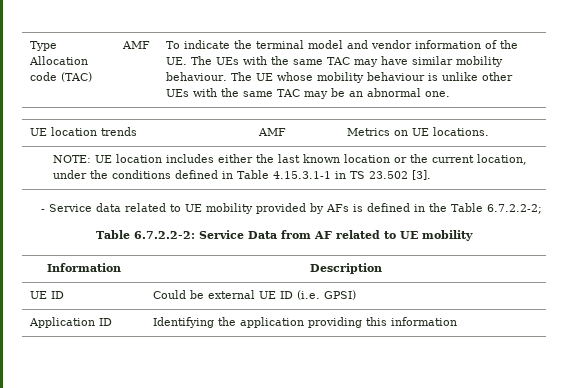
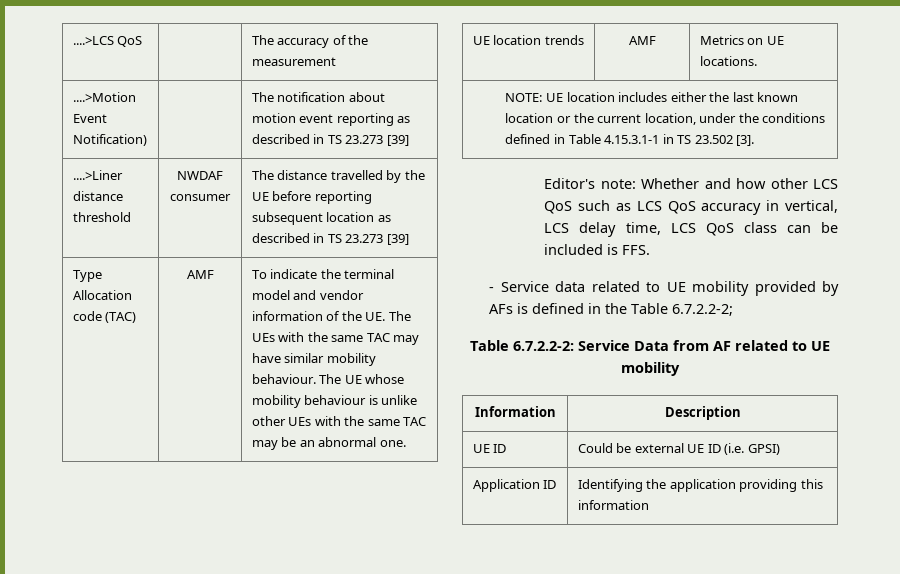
(29, 46) none -> [72,36,143,47] [251,35,369,48] [251,57,336,66] [72,92,136,102] [72,114,107,123] [72,134,147,146] [251,92,385,102] [251,113,411,126] [251,134,409,146] [72,170,123,180] [72,191,123,201] [72,212,131,222] [177,171,223,180] [170,194,231,201] [251,170,425,183] [251,191,372,204] [251,212,391,225] [251,233,409,245] ....>LCS QoS | | The accuracy of the measurement // ....>Motion Event Notification) | | The notification about motion event reporting as described in TS 23.273 [39] // ....>Liner distance threshold | NWDAF consumer | The distance travelled by the UE before reporting subsequent location as described in TS 23.273 [39] //
(431, 175) none -> [544,178,838,189] [544,200,838,215] [544,222,838,237] [544,244,651,255] // Editor's note: Whether and how other LCS QoS such as LCS QoS accuracy in vertical, LCS delay time, LCS QoS class can be included is FFS.

